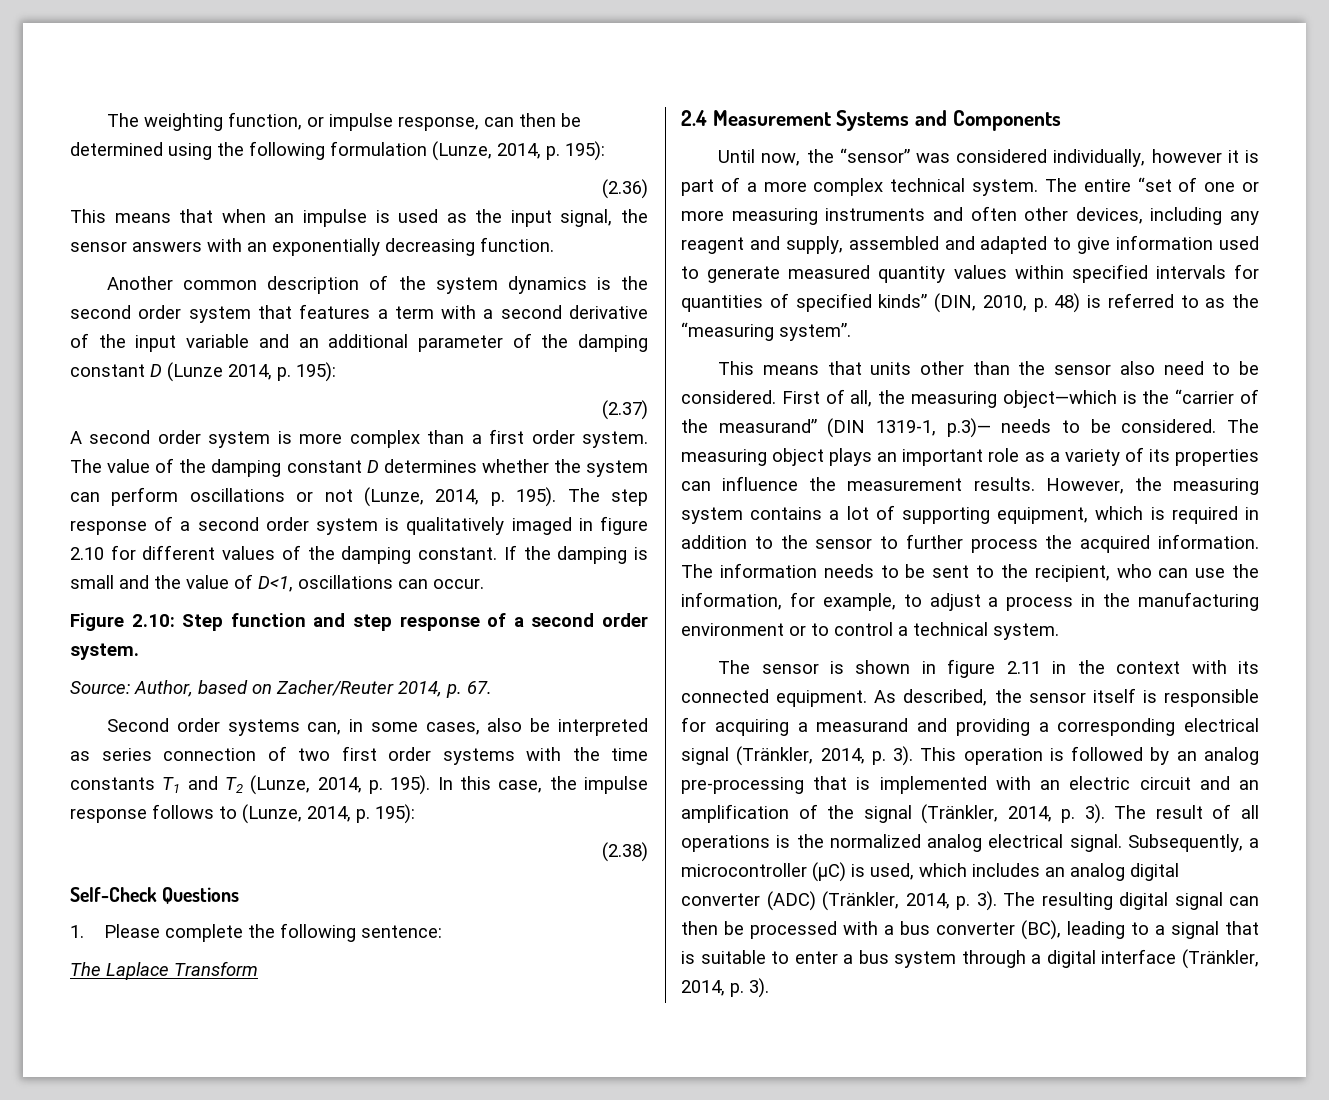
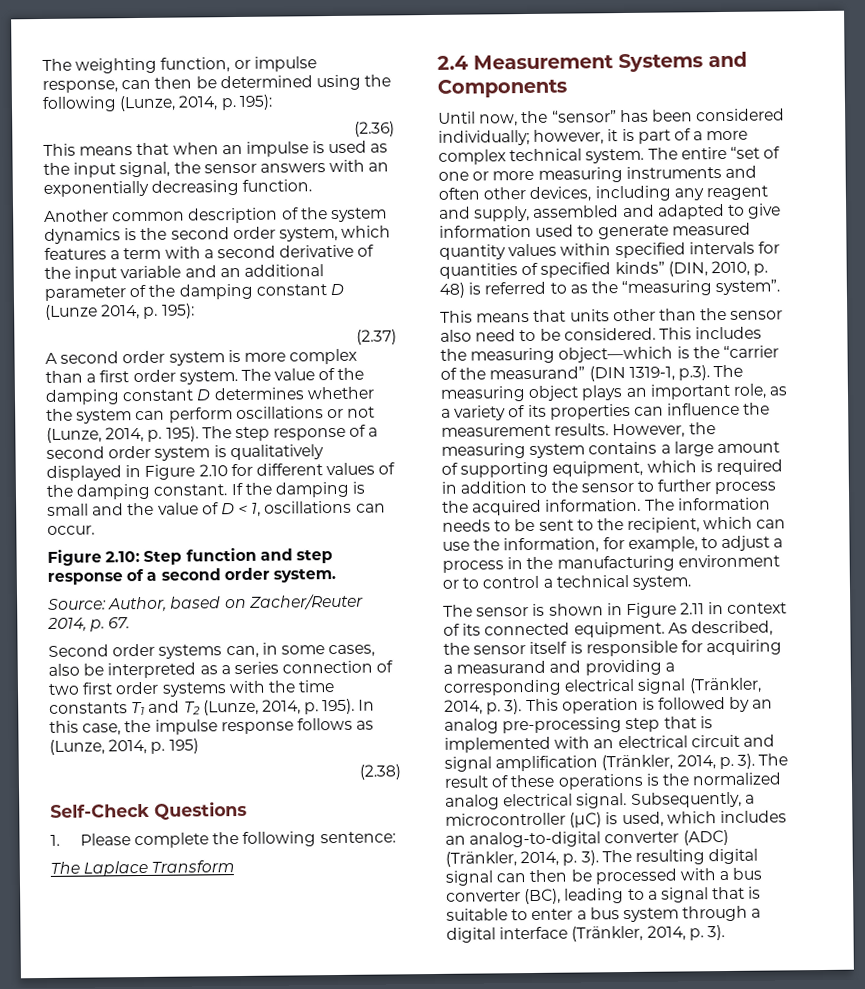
[330,141,427,156] formulation -> (117, 104) none
[188,305,292,323] system that -> [278,225,392,242] system, which
[511,516,648,535] imaged in figure -> [46,464,196,481] displayed in Figure
[258,576,293,592] D<1, -> [220,502,262,517] D < 1,
(90, 756) none -> [220,665,231,675] a
[219,804,415,824] to (Lunze, 2014, p. 195): -> [356,720,375,730] [49,738,199,755] as (Lunze, 2014, p. 195)
[915,149,1222,167] was considered individually, however -> [619,108,786,123] [438,129,605,146] has been considered individually; however,
[781,389,873,407] First of all, -> [658,326,763,340] This includes
[946,418,1217,438] p.3)— needs to be considered. -> [677,365,710,381] p.3).
[988,448,1020,462] role -> [732,383,767,399] role,
[846,506,869,520] lot -> [673,441,780,457] large amount
[1116,564,1152,578] who -> [703,516,754,530] which
[947,659,996,678] figure -> [625,602,677,619] Figure
[1077,660,1227,674] the context with -> [727,602,788,614] [443,623,460,636] context of
(804, 785) none -> [625,717,661,733] step
[1069,776,1131,790] electric -> [617,735,688,749] electrical
[1239,780,1259,790] [681,804,912,823] an amplification of the signal -> [444,755,599,772] signal amplification
[1241,805,1259,819] all -> [510,774,556,788] these
[1070,863,1179,881] analog digital -> [469,831,602,848] analog-to-digital

